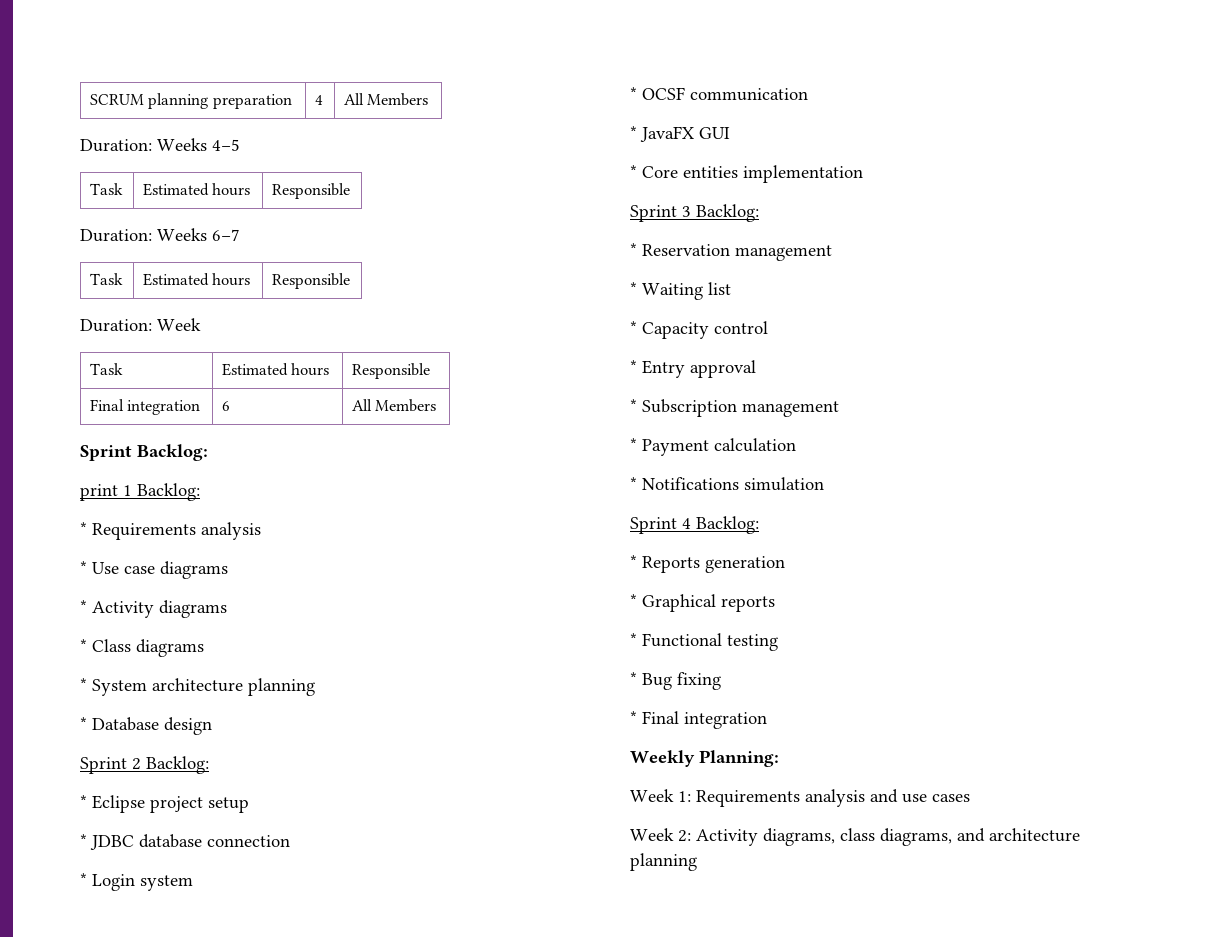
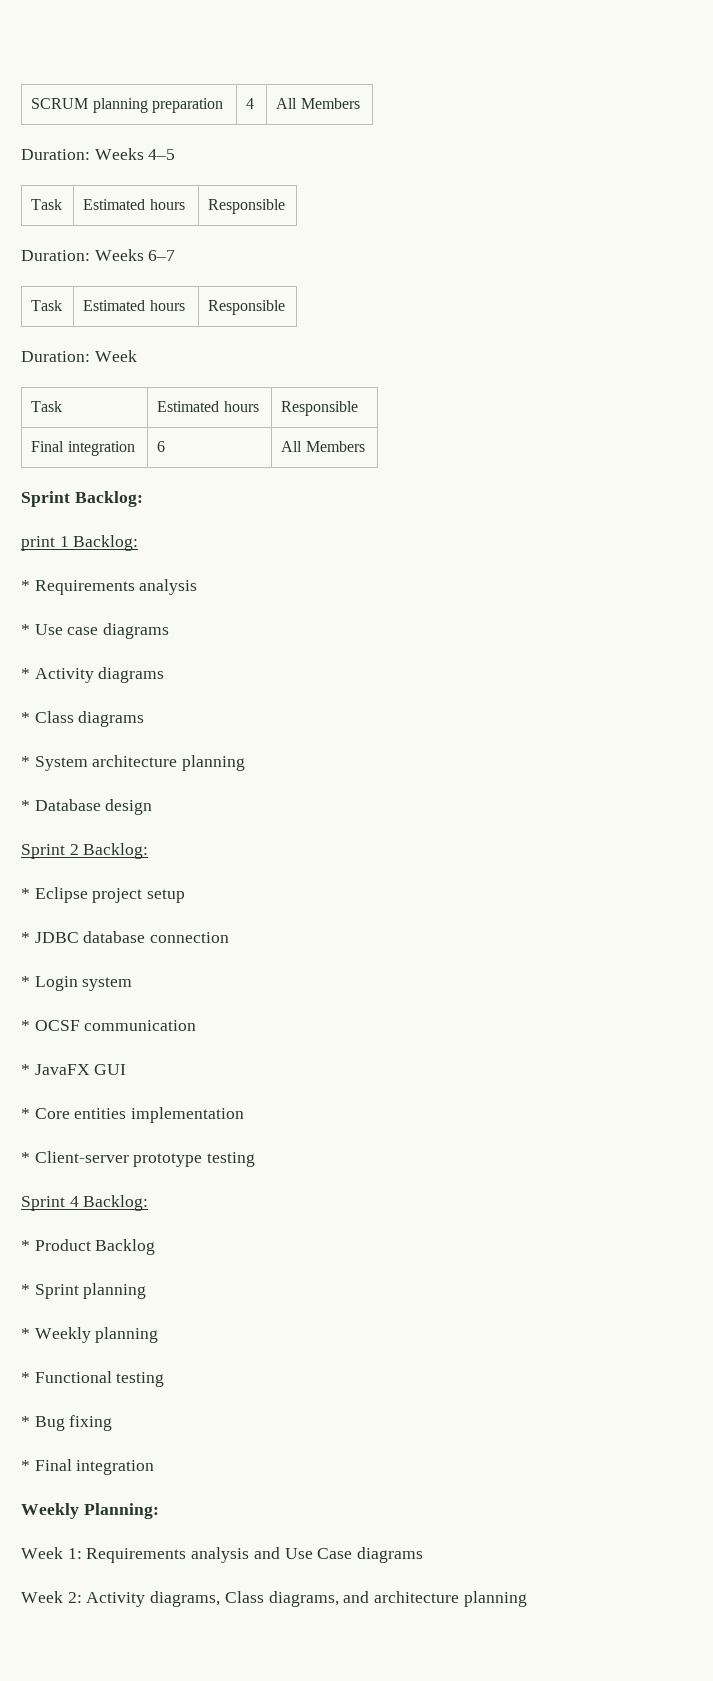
[630,204,759,222] [630,243,832,261] [630,282,731,300] [630,321,768,339] [630,360,756,378] [630,399,839,417] [630,438,796,456] [630,477,824,491] Sprint 3 Backlog: // * Reservation management // * Waiting list // * Capacity control // * Entry approval // * Subscription management // * Payment calculation // * Notifications simulation -> [21,1151,256,1167] * Client-server prototype testing
[642,556,785,573] [630,594,775,612] Reports generation // * Graphical reports -> [34,1239,156,1255] [21,1283,147,1299] [21,1327,159,1343] Product Backlog // * Sprint planning // * Weekly planning
[902,794,970,803] use cases -> [284,1547,424,1563] Use Case diagrams
[840,828,875,841] class -> [224,1591,264,1603] Class

